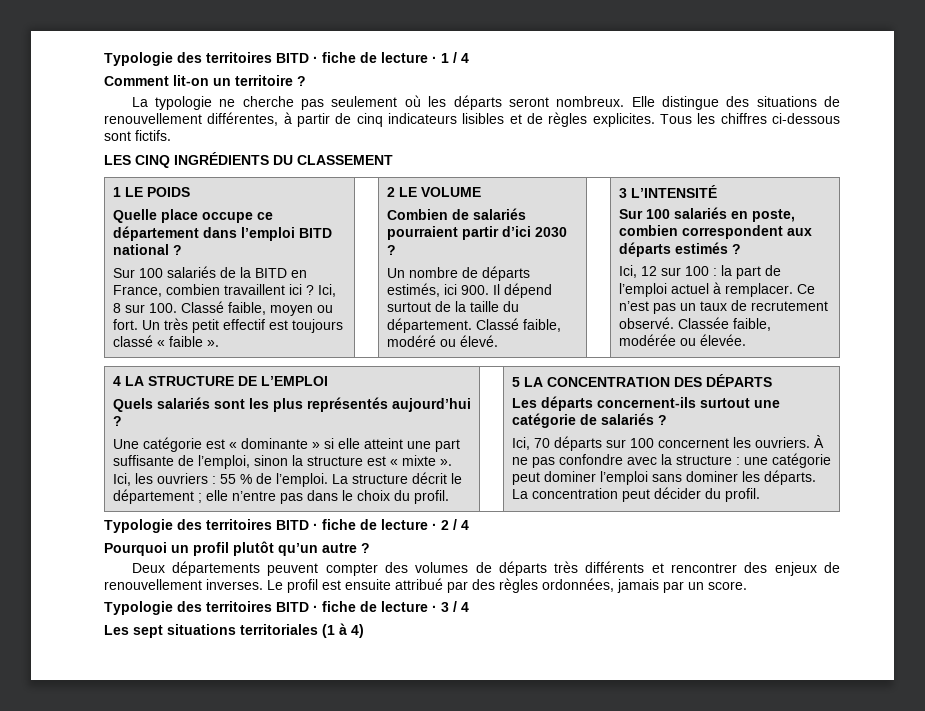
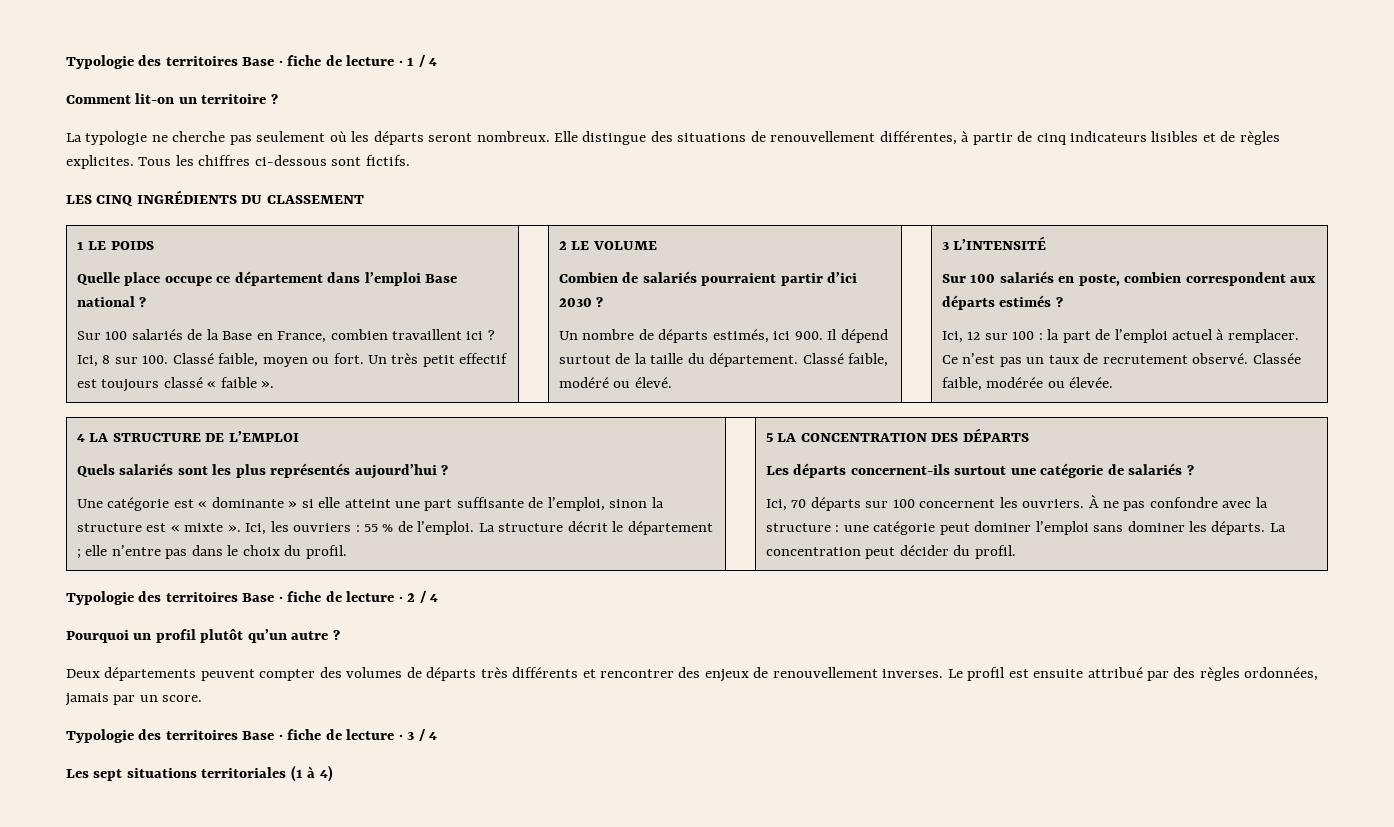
[104,52,309,66] Typologie des territoires BITD -> [66,55,275,69] Typologie des territoires Base
[298,228,332,238] BITD -> [425,274,458,283] Base
[254,268,287,278] BITD -> [222,331,253,340] Base
[276,520,309,530] BITD -> [242,593,275,602] Base
[276,602,309,612] BITD -> [242,731,275,740] Base

